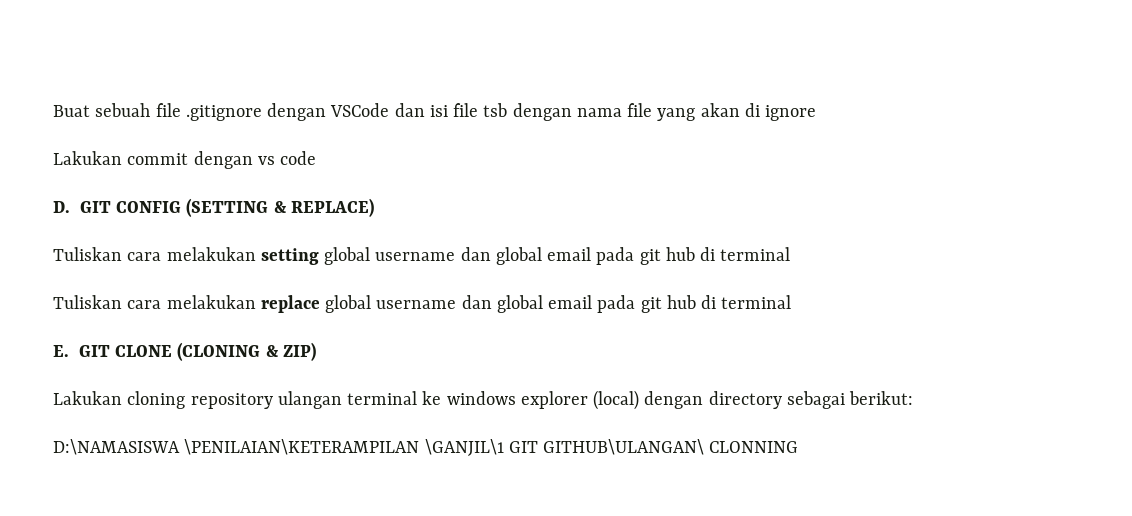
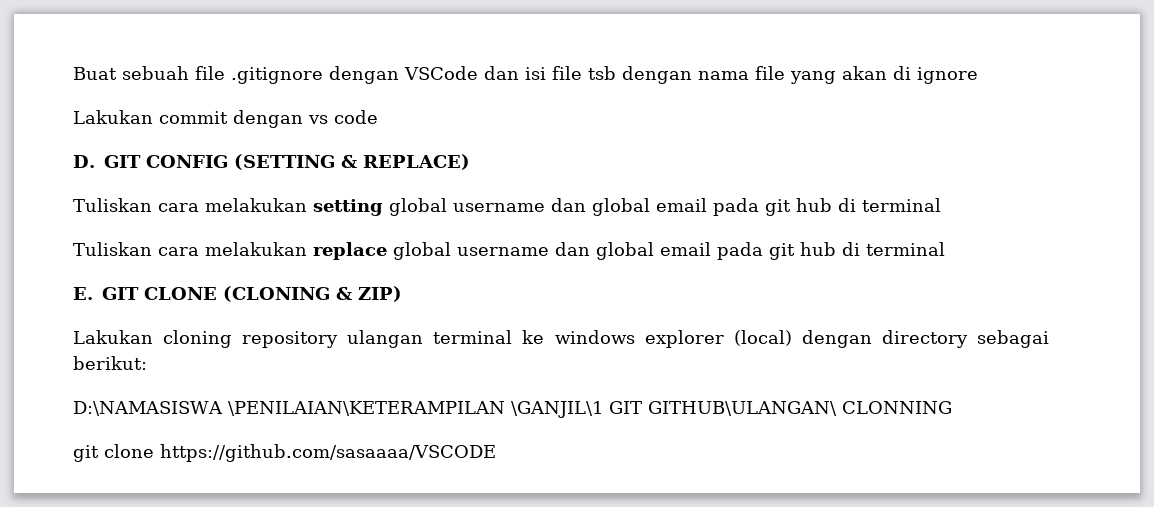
(799, 447) none -> [73,444,496,462] // git clone https://github.com/sasaaaa/VSCODE

